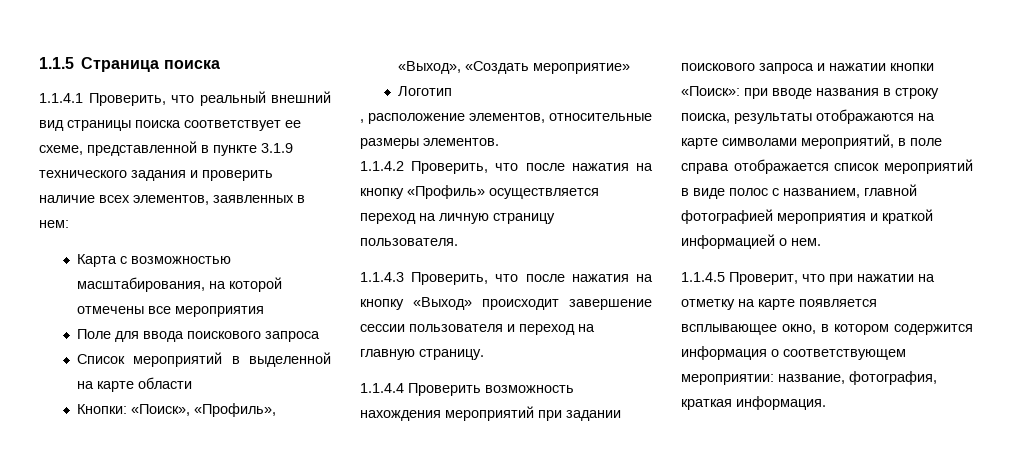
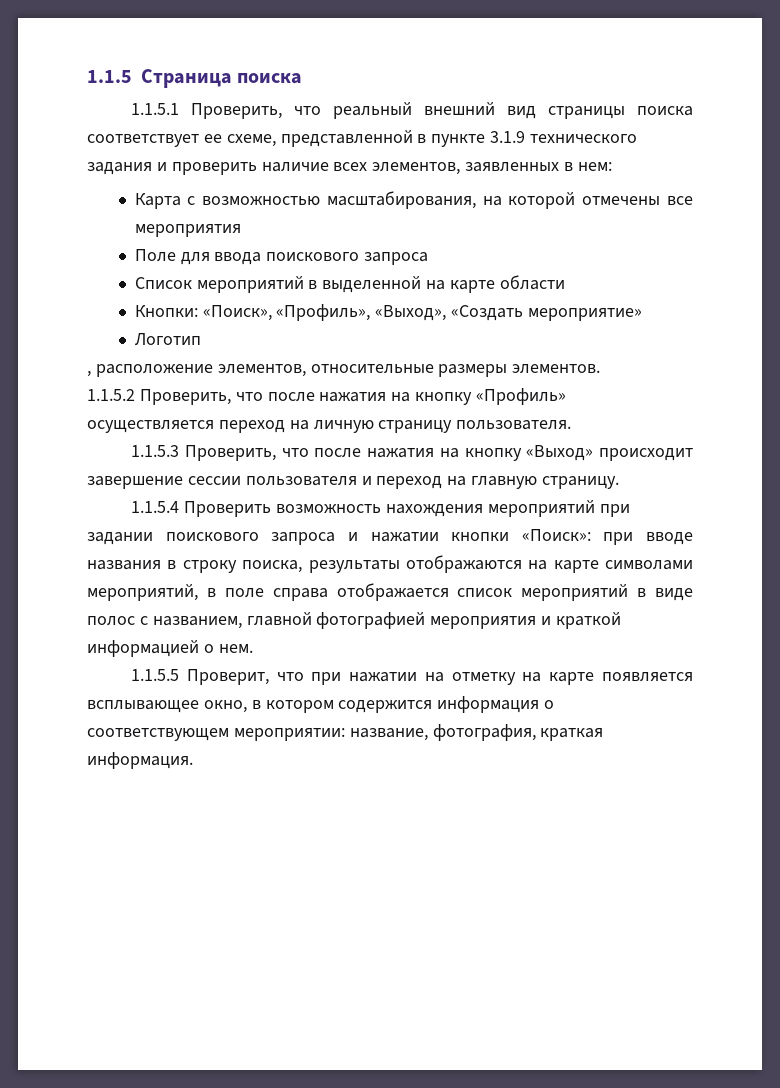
[39,93,83,103] 1.1.4.1 -> [131,103,180,115] 1.1.5.1
[360,161,404,171] 1.1.4.2 -> [87,389,135,401] 1.1.5.2
[360,272,404,282] 1.1.4.3 -> [131,445,180,457] 1.1.5.3
[360,383,404,393] 1.1.4.4 -> [131,501,180,513] 1.1.5.4
[681,272,725,282] 1.1.4.5 -> [131,669,180,681] 1.1.5.5

